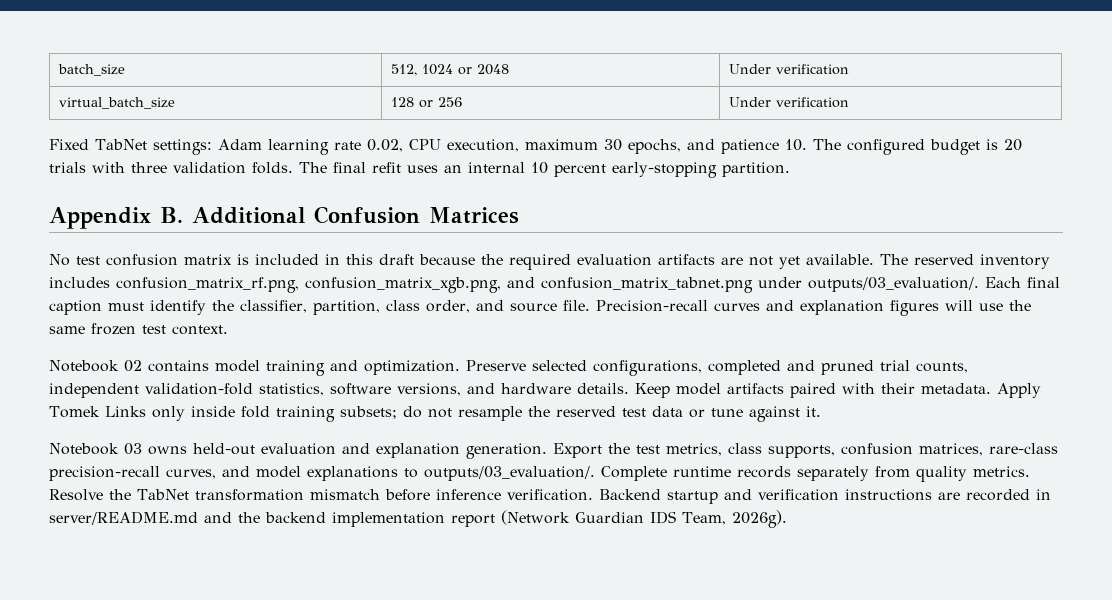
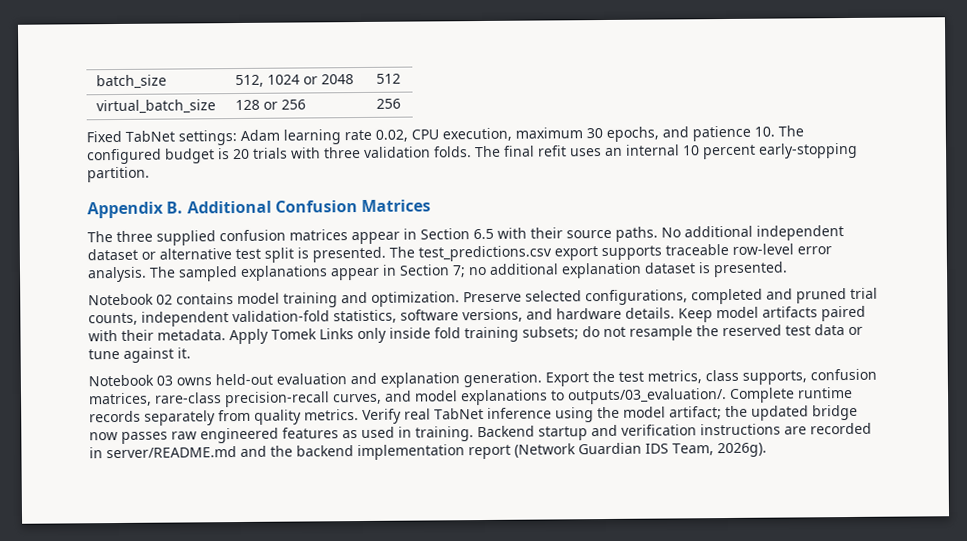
[728,64,849,75] Under verification -> [375,73,401,84] 512
[728,97,849,108] Under verification -> [375,98,401,109] 256
[49,254,1050,270] [49,277,1060,293] [49,300,1031,316] [49,323,228,335] No test confusion matrix is included in this draft because the required evaluation artifacts are not yet available. The reserved inventory includes confusion_matrix_rf.png, confusion_matrix_xgb.png, and confusion_matrix_tabnet.png under outputs/03_evaluation/. Each final caption must identify the classifier, partition, class order, and source file. Precision-recall curves and explanation figures will use the same frozen test context. -> [87,225,844,246] [87,243,832,263] [87,261,788,283] The three supplied confusion matrices appear in Section 6.5 with their source paths. No additional independent dataset or alternative test split is presented. The test_predictions.csv export supports traceable row-level error analysis. The sampled explanations appear in Section 7; no additional explanation dataset is presented.
[49,489,593,501] Resolve the TabNet transformation mismatch before inference verification. -> [362,404,858,424] [89,426,474,444] Verify real TabNet inference using the model artifact; the updated bridge now passes raw engineered features as used in training.

